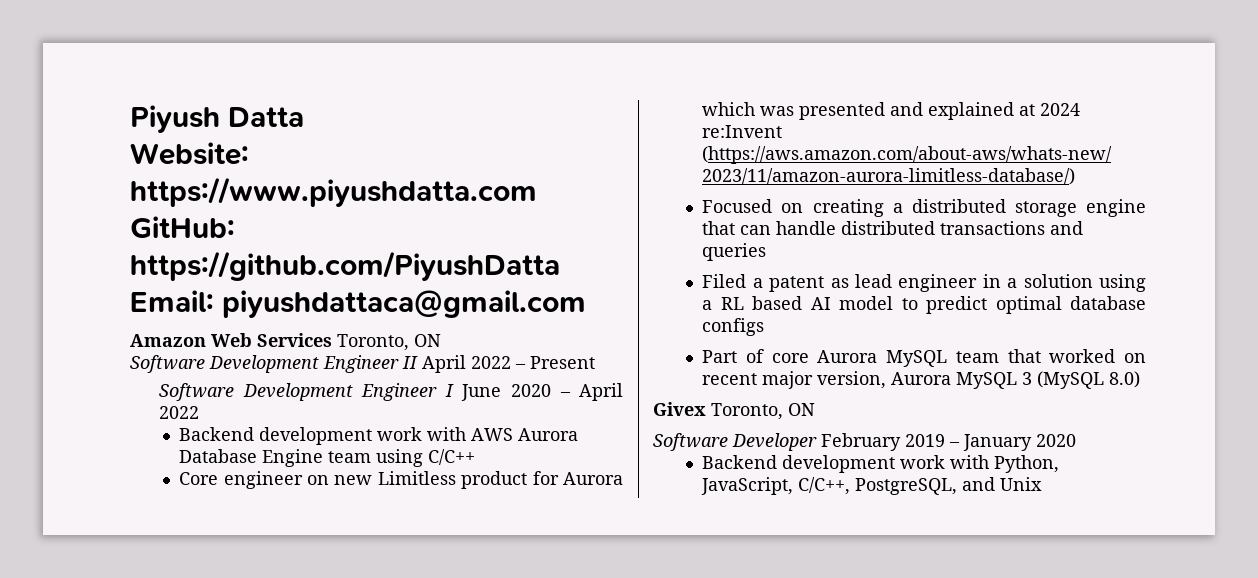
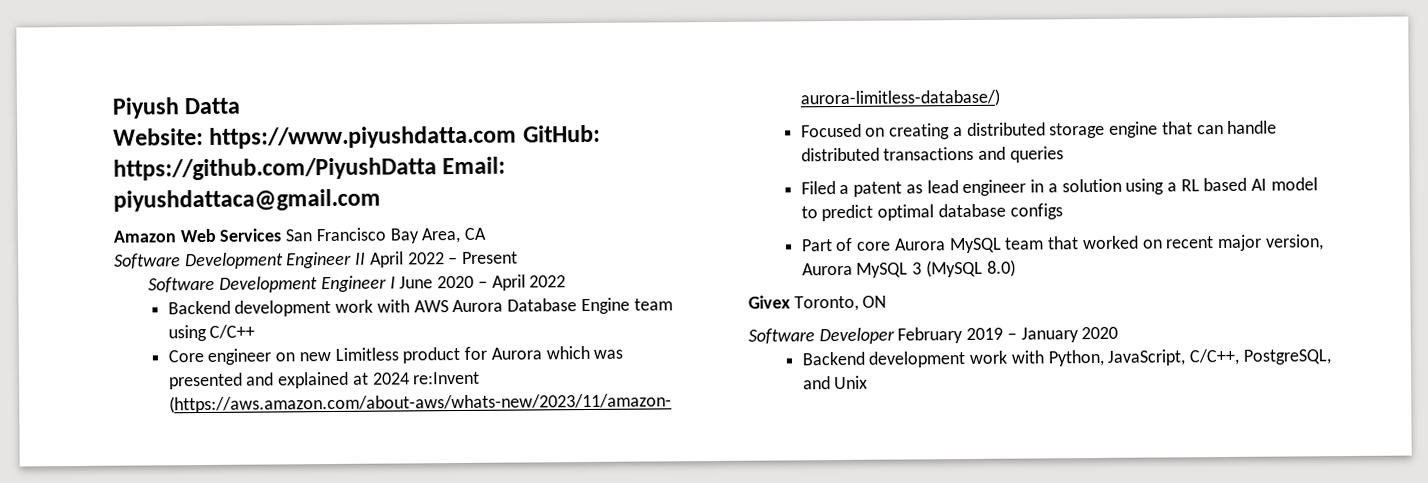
[337,334,441,351] Toronto, ON -> [285,227,487,244] San Francisco Bay Area, CA

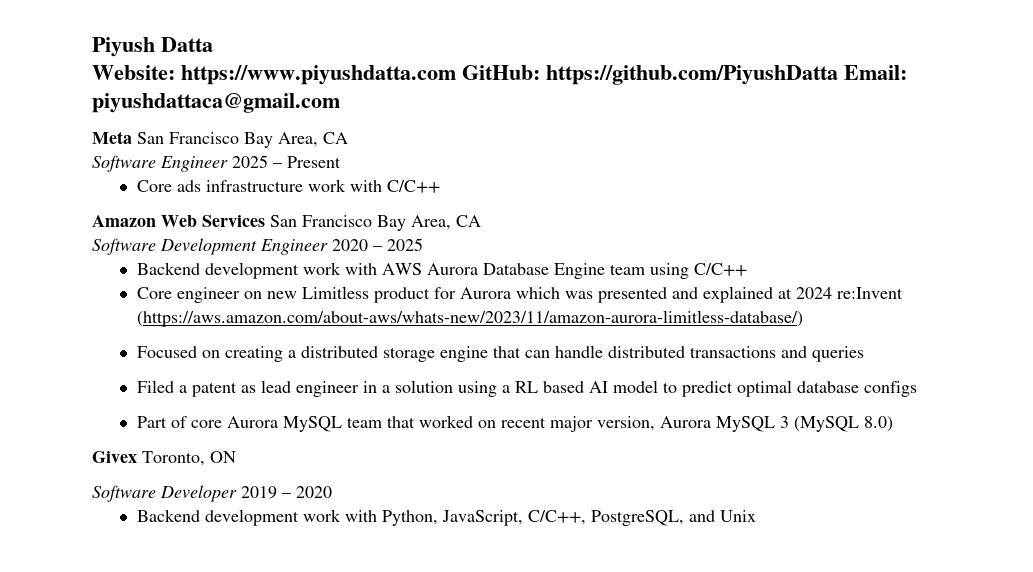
(381, 200) none -> [92,131,348,148] [92,155,341,172] [136,179,440,193] // Meta San Francisco Bay Area, CA // Software Engineer 2025 – Present // Core ads infrastructure work with C/C++
[355,251,519,268] [148,274,567,293] II April 2022 – Present // Software Development Engineer I June 2020 – April 2022 -> [332,238,423,251] 2020 – 2025
[897,327,964,344] February -> (237, 493) none
[1020,327,1079,343] January -> (291, 495) none

